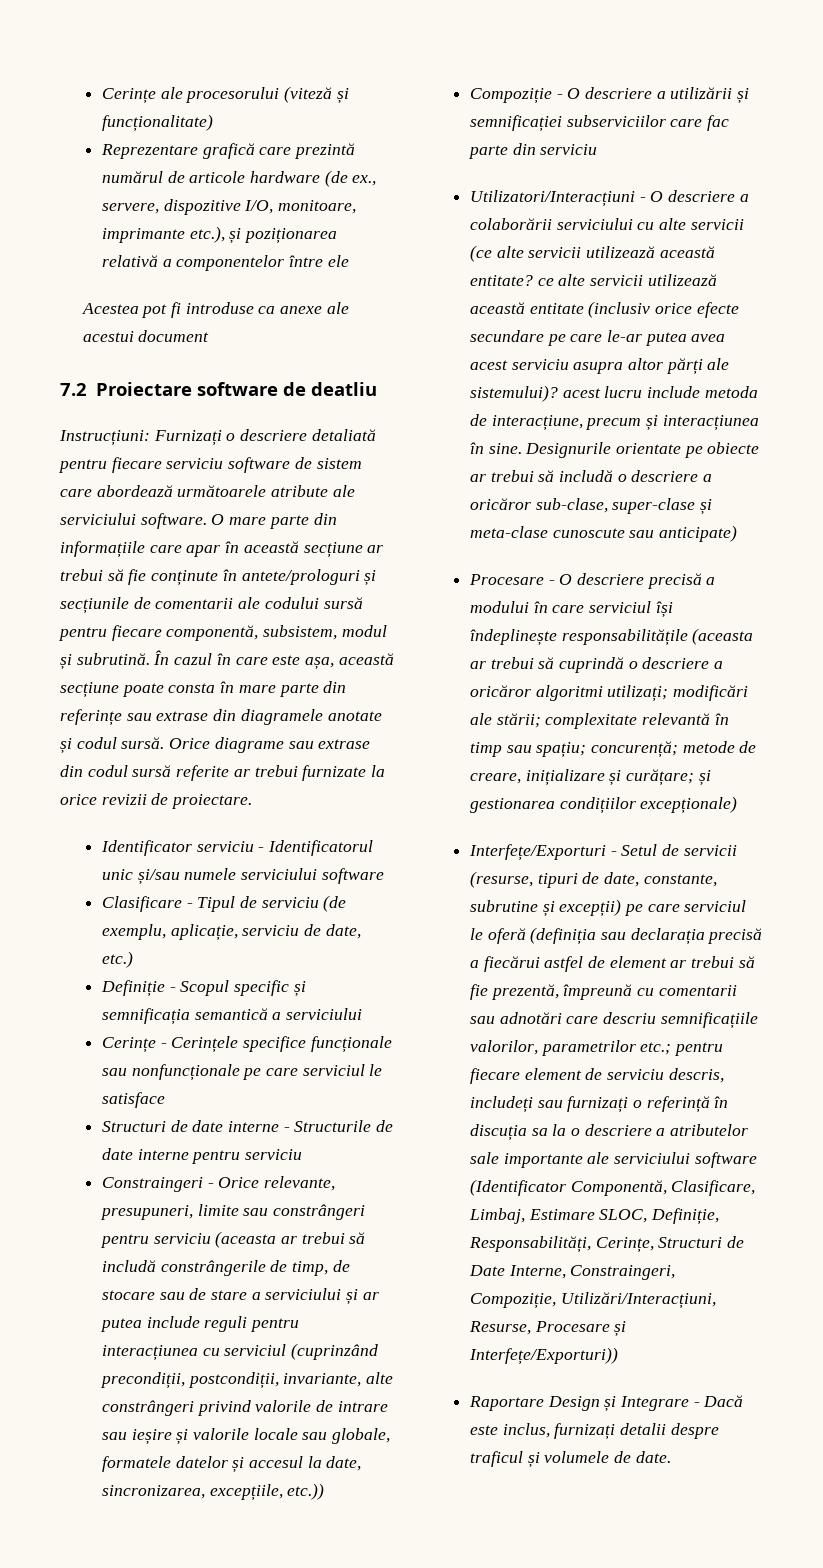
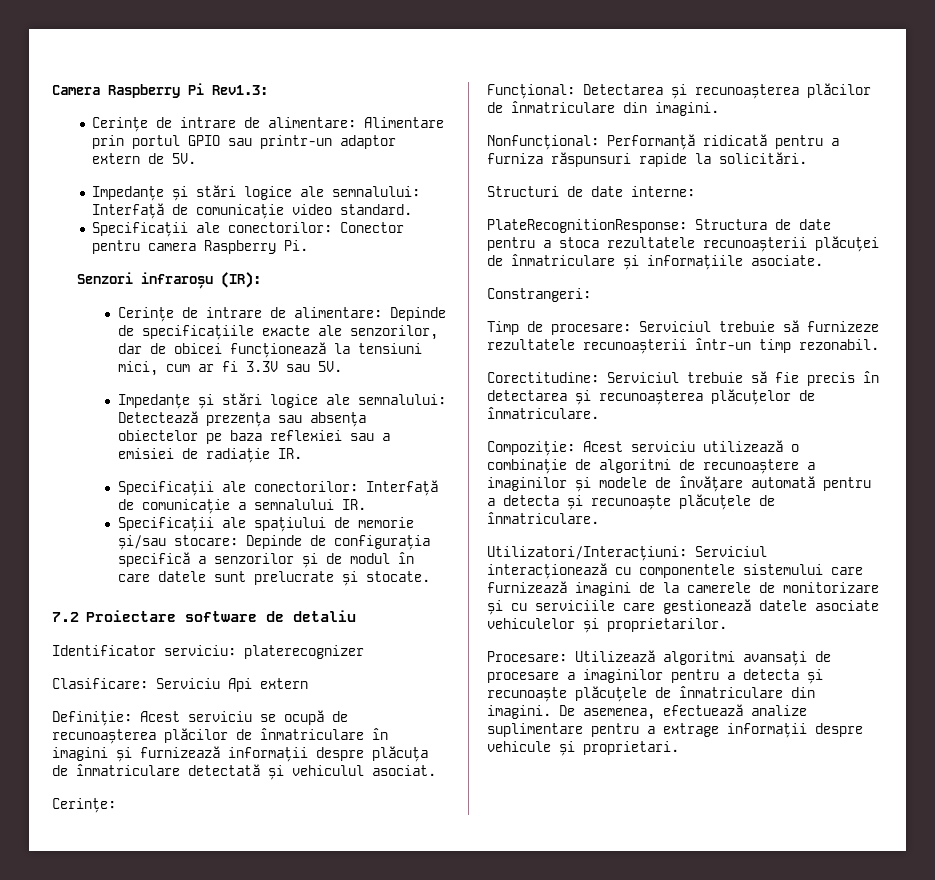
[101,86,349,104] [101,114,213,132] [100,143,355,159] [101,170,377,187] [101,199,356,215] [101,226,337,244] [101,255,349,271] [81,302,349,318] [82,330,210,342] [60,382,377,396] [59,429,376,446] [58,457,362,473] [60,485,355,497] [60,513,337,529] [60,541,384,558] [60,569,377,586] [60,597,363,614] [58,625,387,641] [60,650,394,670] [60,681,347,698] [60,709,382,726] [60,737,371,754] [60,765,386,781] [60,793,253,809] [100,840,373,856] [101,868,384,885] [101,895,347,912] [101,924,361,941] [101,951,133,968] [100,980,306,997] [101,1008,362,1025] [101,1036,392,1053] [101,1064,383,1081] [101,1092,165,1108] [101,1120,394,1132] [101,1148,302,1164] [101,1176,335,1192] [99,1204,365,1220] [99,1231,366,1248] [101,1260,350,1276] [101,1288,379,1305] [99,1316,299,1332] [101,1343,378,1361] [99,1372,393,1389] [101,1400,388,1416] [101,1428,391,1445] [101,1456,362,1473] [101,1483,325,1501] [469,87,750,104] [469,115,729,132] [467,143,598,159] [469,190,749,207] [469,218,744,230] [469,245,715,262] [469,274,717,286] [469,301,739,318] [469,330,726,346] [469,358,730,375] [469,385,758,402] [469,414,759,431] [469,442,760,458] [469,470,713,482] [469,498,712,515] [469,525,737,542] [468,573,716,589] [469,601,673,618] [469,628,754,646] [469,657,724,673] [469,685,748,702] [469,713,729,729] [469,741,757,758] [469,769,711,786] [469,796,738,814] [468,844,737,861] [469,871,717,888] [469,899,747,917] [469,927,763,945] [469,956,755,972] [469,984,737,1000] [469,1012,758,1029] [469,1040,723,1056] [469,1068,724,1084] [469,1096,729,1113] [469,1124,749,1141] [469,1152,757,1168] [469,1179,756,1196] [468,1208,719,1225] [468,1236,744,1253] [468,1265,676,1280] [469,1292,716,1309] [468,1321,627,1337] [468,1347,618,1365] [468,1395,744,1412] [469,1423,719,1440] [469,1451,671,1468] Cerințe ale procesorului (viteză și funcționalitate) // Reprezentare grafică care prezintă numărul de articole hardware (de ex., servere, dispozitive I/O, monitoare, imprimante etc.), și poziționarea relativă a componentelor între ele // Acestea pot fi introduse ca anexe ale acestui document // 7.2 Proiectare software de deatliu // Instrucțiuni: Furnizați o descriere detaliată pentru fiecare serviciu software de sistem care abordează următoarele atribute ale serviciului software. O mare parte din informațiile care apar în această secțiune ar trebui să fie conținute în antete/prologuri și secțiunile de comentarii ale codului sursă pentru fiecare componentă, subsistem, modul și subrutină. În cazul în care este așa, această secțiune poate consta în mare parte din referințe sau extrase din diagramele anotate și codul sursă. Orice diagrame sau extrase din codul sursă referite ar trebui furnizate la orice revizii de proiectare. // Identificator serviciu - Identificatorul unic și/sau numele serviciului software // Clasificare - Tipul de serviciu (de exemplu, aplicație, serviciu de date, etc.) // Definiție - Scopul specific și semnificația semantică a serviciului // Cerințe - Cerințele specifice funcționale sau nonfuncționale pe care serviciul le satisface // Structuri de date interne - Structurile de date interne pentru serviciu // Constraingeri - Orice relevante, presupuneri, limite sau constrângeri pentru serviciu (aceasta ar trebui să includă constrângerile de timp, de stocare sau de stare a serviciului și ar putea include reguli pentru interacțiunea cu serviciul (cuprinzând precondiții, postcondiții, invariante, alte constrângeri privind valorile de intrare sau ieșire și valorile locale sau globale, formatele datelor și accesul la date, sincronizarea, excepțiile, etc.)) // Compoziție - O descriere a utilizării și semnificației subserviciilor care fac parte din serviciu // Utilizatori/Interacțiuni - O descriere a colaborării serviciului cu alte servicii (ce alte servicii utilizează această entitate? ce alte servicii utilizează această entitate (inclusiv orice efecte secundare pe care le-ar putea avea acest serviciu asupra altor părți ale sistemului)? acest lucru include metoda de interacțiune, precum și interacțiunea în sine. Designurile orientate pe obiecte ar trebui să includă o descriere a oricăror sub-clase, super-clase și meta-clase cunoscute sau anticipate) // Procesare - O descriere precisă a modului în care serviciul își îndeplinește responsabilitățile (aceasta ar trebui să cuprindă o descriere a oricăror algoritmi utilizați; modificări ale stării; complexitate relevantă în timp sau spațiu; concurență; metode de creare, inițializare și curățare; și gestionarea condițiilor excepționale) // Interfețe/Exporturi - Setul de servicii (resurse, tipuri de date, constante, subrutine și excepții) pe care serviciul le oferă (definiția sau declarația precisă a fiecărui astfel de element ar trebui să fie prezentă, împreună cu comentarii sau adnotări care descriu semnificațiile valorilor, parametrilor etc.; pentru fiecare element de serviciu descris, includeți sau furnizați o referință în discuția sa la o descriere a atributelor sale importante ale serviciului software (Identificator Componentă, Clasificare, Limbaj, Estimare SLOC, Definiție, Responsabilități, Cerințe, Structuri de Date Interne, Constraingeri, Compoziție, Utilizări/Interacțiuni, Resurse, Procesare și Interfețe/Exporturi)) // Raportare Design și Integrare - Dacă este inclus, furnizați detalii despre traficul și volumele de date. -> [52,83,268,98] [92,117,445,132] [92,135,397,149] [92,153,197,164] [92,185,421,201] [92,203,413,219] [92,222,405,237] [92,240,309,254] [77,272,262,289] [117,307,446,322] [117,325,438,340] [117,342,422,358] [117,361,342,376] [117,393,446,409] [117,411,366,427] [117,430,390,444] [117,448,302,463] [117,480,438,496] [117,499,366,514] [117,517,414,532] [117,535,430,550] [117,552,414,568] [117,571,430,586] [52,610,356,622] [52,645,364,659] [52,678,308,692] [52,710,348,726] [52,728,388,744] [52,746,428,762] [52,764,436,780] [52,798,116,813] [487,83,871,99] [487,101,719,116] [487,134,839,150] [487,152,807,167] [487,186,695,197] [487,219,831,233] [487,236,879,252] [487,254,823,270] [487,288,591,302] [487,320,879,335] [487,338,879,354] [487,371,879,386] [487,389,815,405] [487,407,599,419] [487,440,799,456] [487,459,815,474] [487,476,871,492] [487,494,775,510] [487,512,599,524] [487,546,767,561] [487,563,863,579] [487,581,879,596] [487,599,879,615] [487,618,727,633] [487,650,831,666] [487,669,823,684] [487,686,815,702] [487,704,807,720] [487,723,863,738] [487,741,679,756] Camera Raspberry Pi Rev1.3: // Cerințe de intrare de alimentare: Alimentare prin portul GPIO sau printr-un adaptor extern de 5V. // Impedanțe și stări logice ale semnalului: Interfață de comunicație video standard. // Specificații ale conectorilor: Conector pentru camera Raspberry Pi. // Senzori infraroșu (IR): // Cerințe de intrare de alimentare: Depinde de specificațiile exacte ale senzorilor, dar de obicei funcționează la tensiuni mici, cum ar fi 3.3V sau 5V. // Impedanțe și stări logice ale semnalului: Detectează prezența sau absența obiectelor pe baza reflexiei sau a emisiei de radiație IR. // Specificații ale conectorilor: Interfață de comunicație a semnalului IR. // Specificații ale spațiului de memorie și/sau stocare: Depinde de configurația specifică a senzorilor și de modul în care datele sunt prelucrate și stocate. // 7.2 Proiectare software de detaliu // Identificator serviciu: platerecognizer // Clasificare: Serviciu Api extern // Definiție: Acest serviciu se ocupă de recunoașterea plăcilor de înmatriculare în imagini și furnizează informații despre plăcuța de înmatriculare detectată și vehiculul asociat. // Cerințe: // Funcțional: Detectarea și recunoașterea plăcilor de înmatriculare din imagini. // Nonfuncțional: Performanță ridicată pentru a furniza răspunsuri rapide la solicitări. // Structuri de date interne: // PlateRecognitionResponse: Structura de date pentru a stoca rezultatele recunoașterii plăcuței de înmatriculare și informațiile asociate. // Constrangeri: // Timp de procesare: Serviciul trebuie să furnizeze rezultatele recunoașterii într-un timp rezonabil. // Corectitudine: Serviciul trebuie să fie precis în detectarea și recunoașterea plăcuțelor de înmatriculare. // Compoziție: Acest serviciu utilizează o combinație de algoritmi de recunoaștere a imaginilor și modele de învățare automată pentru a detecta și recunoaște plăcuțele de înmatriculare. // Utilizatori/Interacțiuni: Serviciul interacționează cu componentele sistemului care furnizează imagini de la camerele de monitorizare și cu serviciile care gestionează datele asociate vehiculelor și proprietarilor. // Procesare: Utilizează algoritmi avansați de procesare a imaginilor pentru a detecta și recunoaște plăcuțele de înmatriculare din imagini. De asemenea, efectuează analize suplimentare pentru a extrage informații despre vehicule și proprietari.

